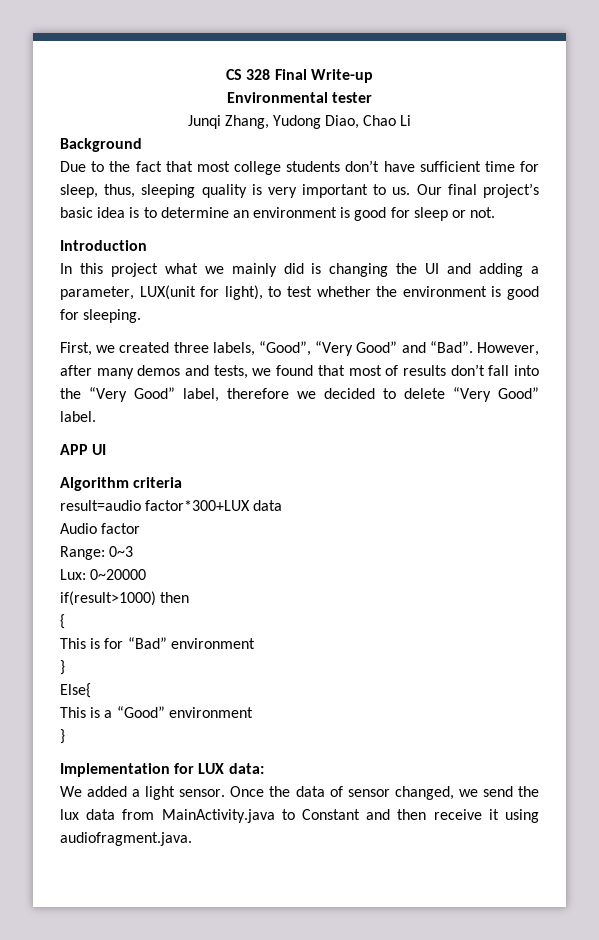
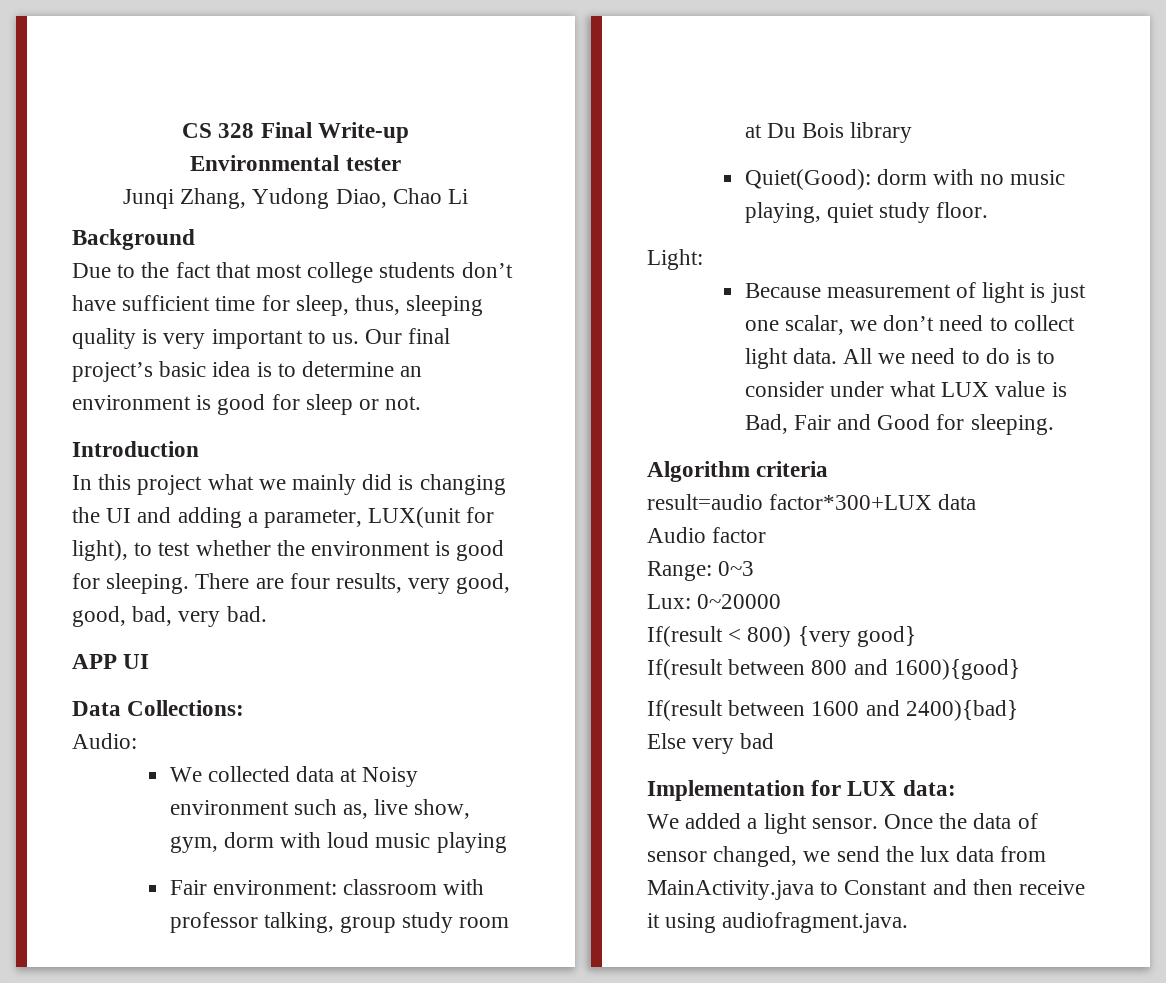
[60,341,539,356] [60,364,539,379] [60,387,539,402] [60,411,96,422] [60,444,107,455] // First, we created three labels, “Good”, “Very Good” and “Bad”. However, after many demos and tests, we found that most of results don’t fall into the “Very Good” label, therefore we decided to delete “Very Good” label. // APP UI -> [195,573,511,594] [72,606,267,627] [72,654,150,669] [72,700,245,716] [72,733,137,749] [169,766,419,787] [169,799,471,819] [169,832,507,853] [169,879,485,895] [169,912,510,933] [744,122,913,143] [744,169,1066,190] [744,202,989,223] [647,249,703,270] [744,282,1086,303] [744,315,1075,335] [744,348,1056,369] [744,381,1067,397] [744,414,1054,435] There are four results, very good, good, bad, very bad. // APP UI // Data Collections: // Audio: // We collected data at Noisy environment such as, live show, gym, dorm with loud music playing // Fair environment: classroom with professor talking, group study room at Du Bois library // Quiet(Good): dorm with no music playing, quiet study floor. // Light: // Because measurement of light is just one scalar, we don’t need to collect light data. All we need to do is to consider under what LUX value is Bad, Fair and Good for sleeping.
[60,591,190,606] [60,614,65,629] [60,637,255,649] [60,660,65,675] [60,683,91,698] [60,706,253,718] [60,729,65,744] if(result>1000) then // { // This is for “Bad” environment // } // Else{ // This is a “Good” environment // } -> [647,626,916,647] [647,659,1020,680] [647,700,1018,721] [647,733,775,754] If(result < 800) {very good} // If(result between 800 and 1600){good} // If(result between 1600 and 2400){bad} // Else very bad

